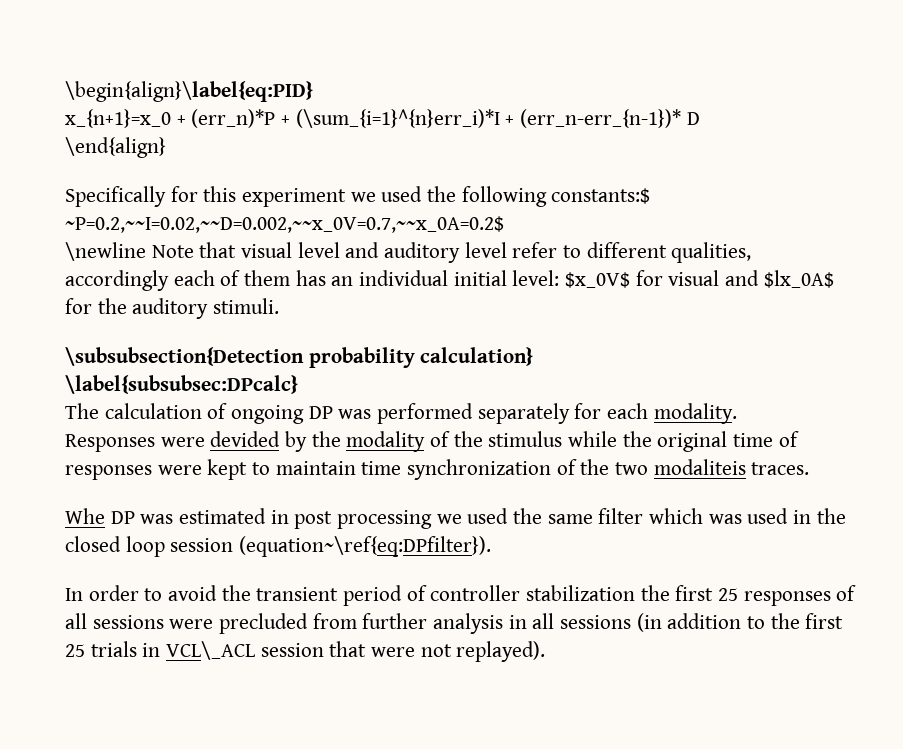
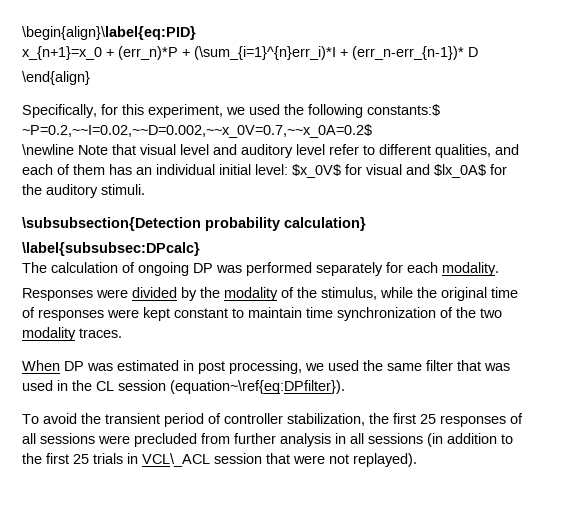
[65,186,166,207] Specifically -> [22,104,97,118] Specifically,
[242,188,347,207] experiment -> [148,104,223,118] experiment,
[65,270,169,291] accordingly -> [495,144,519,155] and
[210,431,281,447] devided -> [132,287,177,298] divided
[488,431,563,447] stimulus -> [321,287,377,300] stimulus,
(248, 469) none -> [174,308,228,318] constant
[653,459,746,475] modaliteis -> [22,327,76,341] modality
[65,508,105,524] Whe -> [22,360,60,371] When
[337,510,433,529] processing -> [229,360,302,374] processing,
[649,508,704,524] which -> [457,360,481,371] that
[65,536,165,557] closed loop -> [96,381,114,391] CL
[65,585,163,601] In order to -> [22,414,39,424] To
[526,585,636,601] stabilization -> [287,413,365,426] stabilization,

